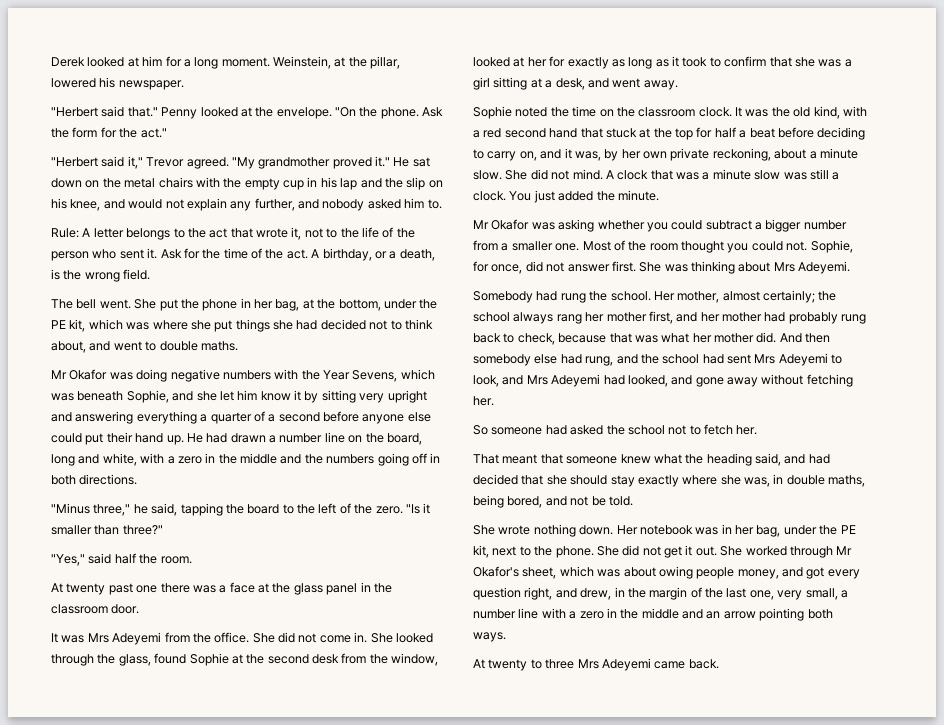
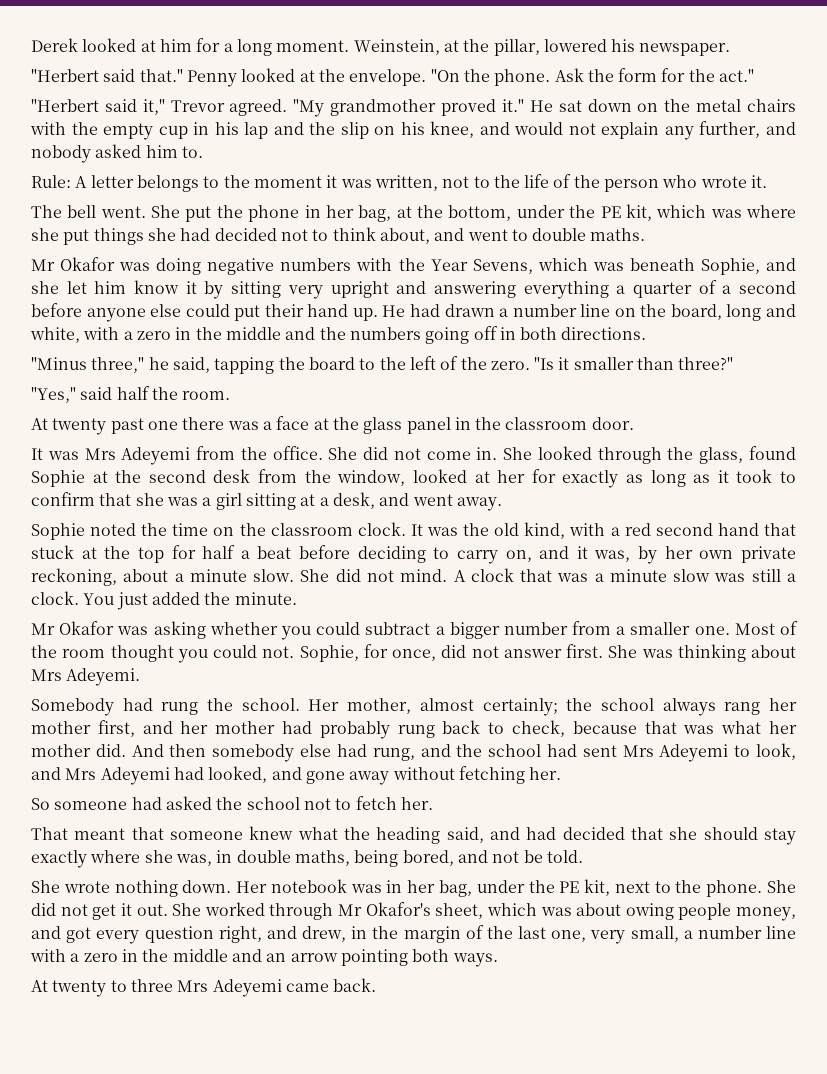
[209,227,302,240] act that wrote it, -> [253,175,438,191] moment it was written,
[119,249,144,259] sent -> [700,176,747,188] wrote
[160,248,435,261] [51,269,151,282] Ask for the time of the act. A birthday, or a death, is the wrong field. -> (768, 181) none

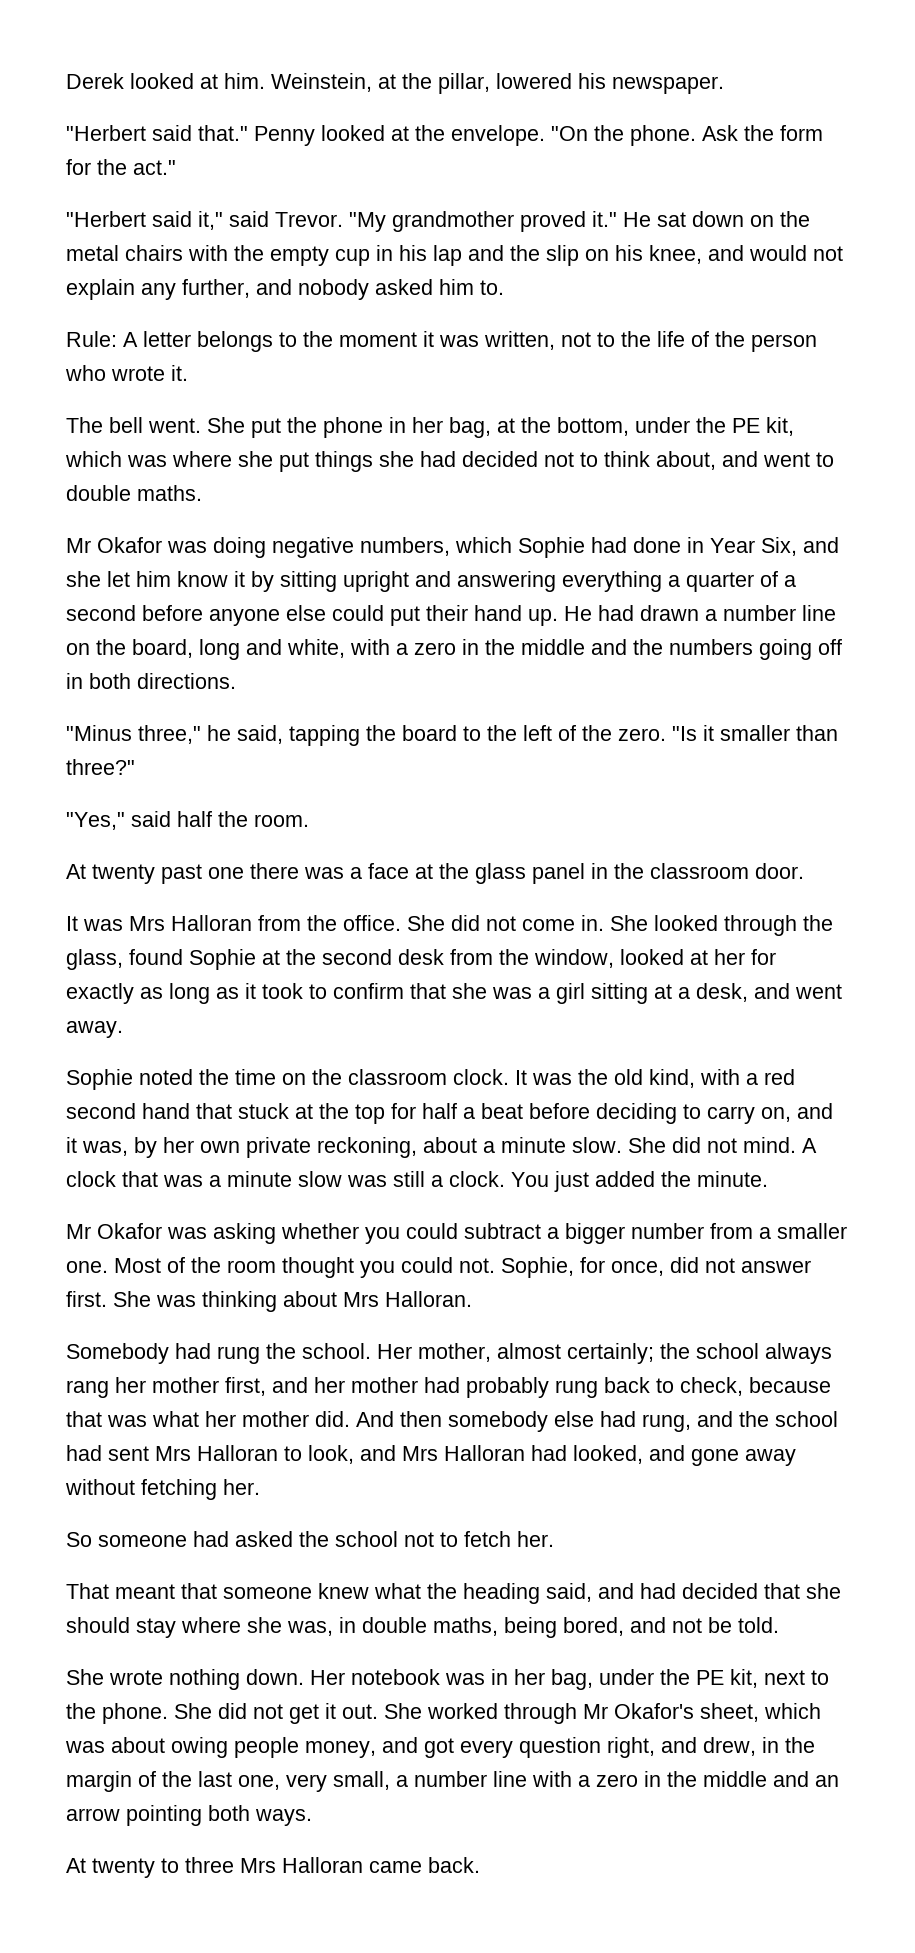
[159,38,350,56] him for a long moment. -> [224,73,265,89] him.
[170,99,288,116] Trevor agreed. -> [229,211,343,227] said Trevor.
[280,258,760,275] numbers with the Year Sevens, which was beneath Sophie, -> [360,537,797,558] numbers, which Sophie had done in Year Six,
[287,285,323,299] very -> (337, 581) none
[121,447,191,465] Adeyemi -> [171,915,252,931] Halloran
[66,668,141,686] Adeyemi. -> [385,1291,472,1307] Halloran.
[659,744,729,762] Adeyemi -> [197,1445,278,1461] Halloran
[100,767,170,785] Adeyemi -> [444,1445,525,1461] Halloran
[31,850,87,868] exactly -> (176, 1628) none
[212,979,282,997] Adeyemi -> [282,1857,363,1873] Halloran

